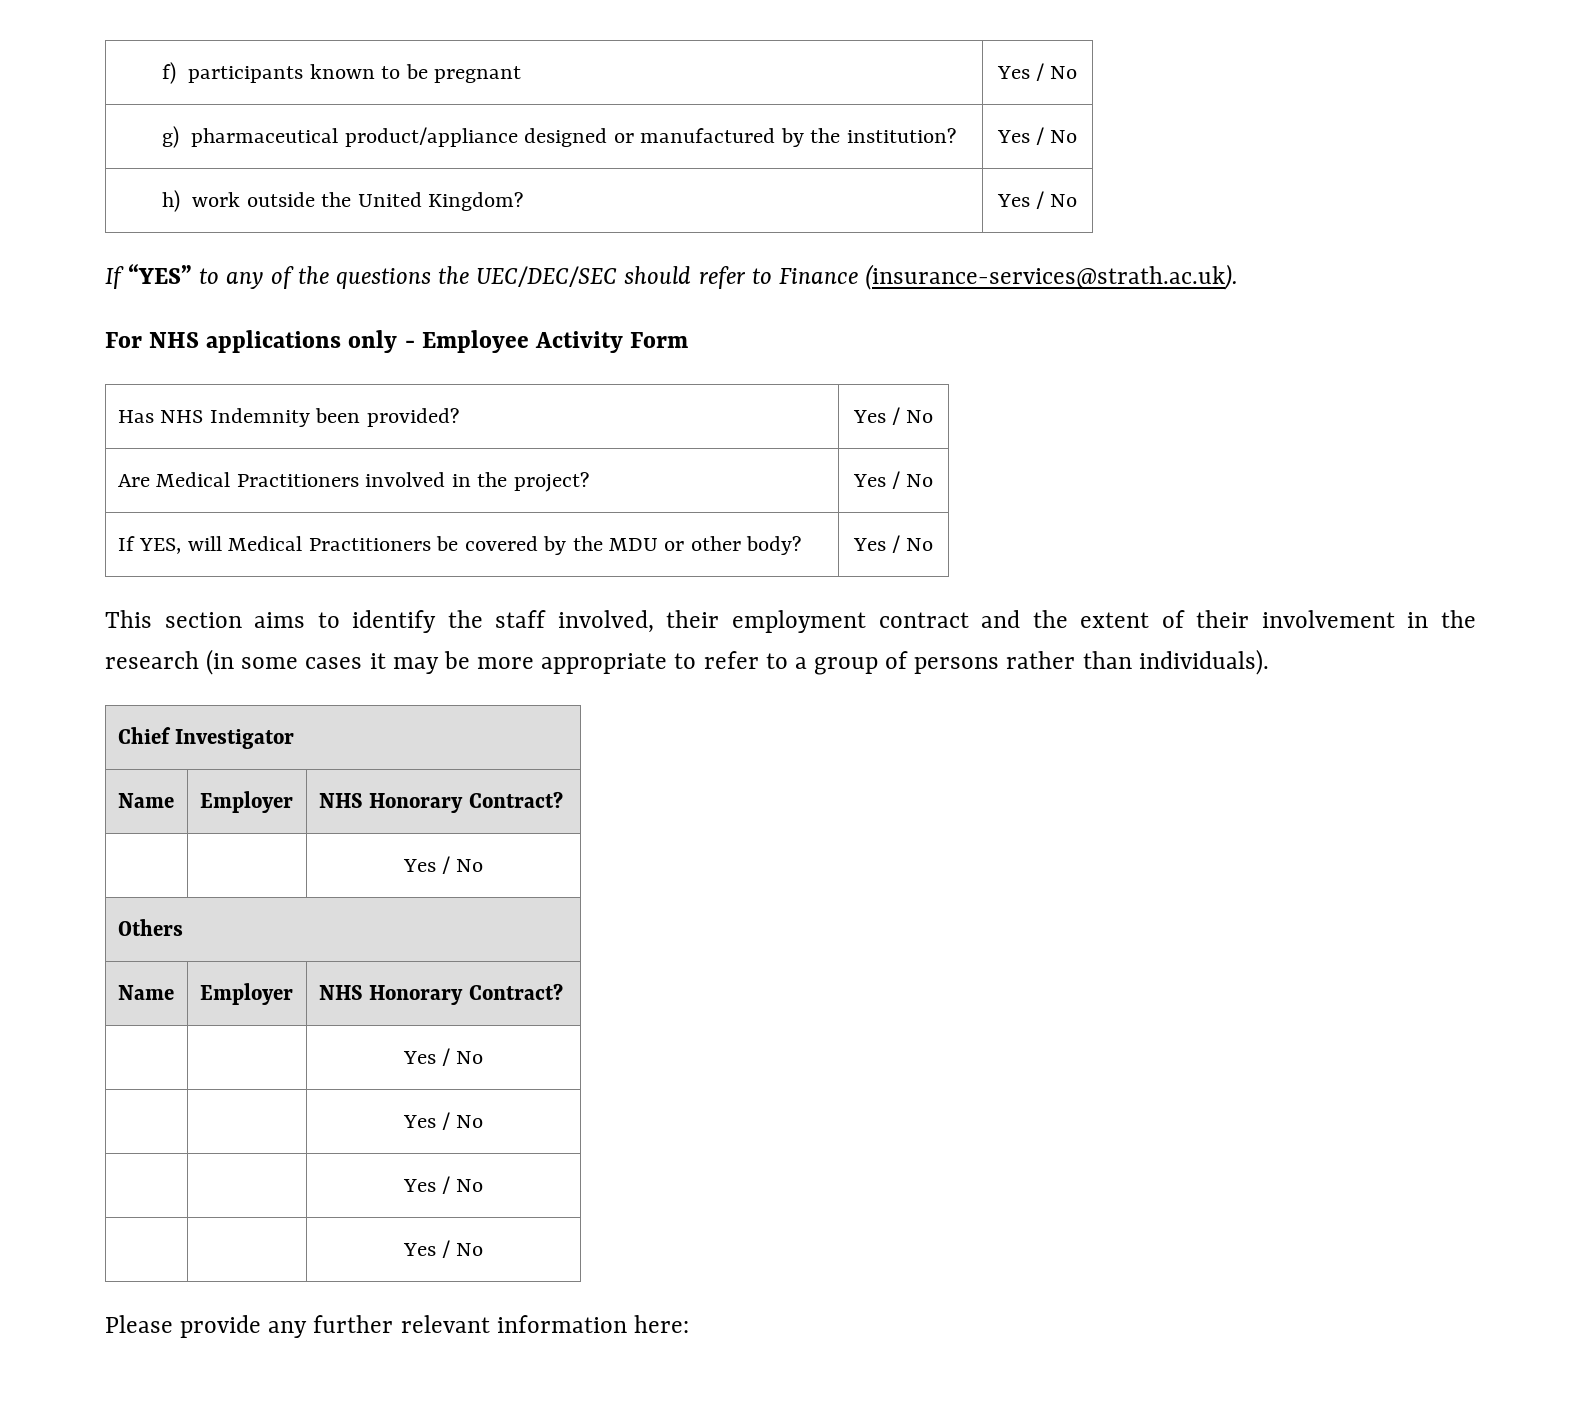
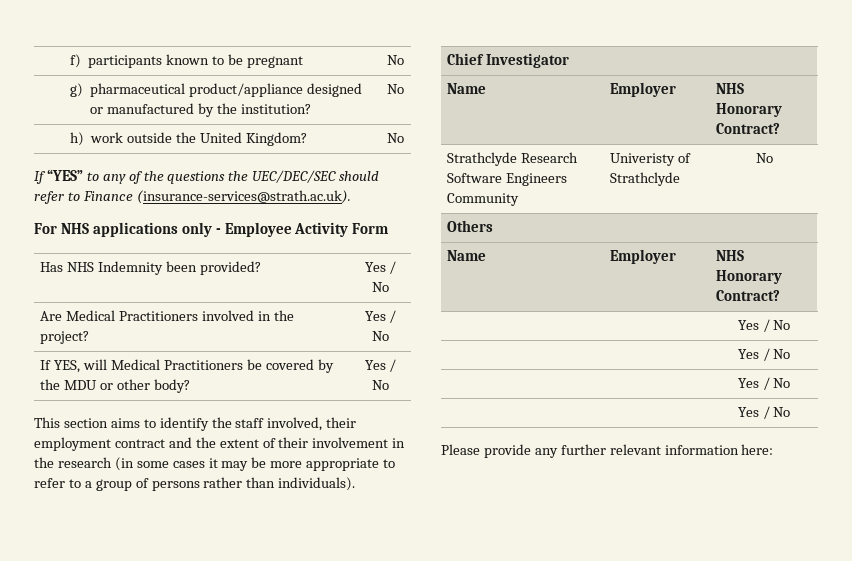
[996,63,1044,81] Yes / -> (303, 62) none
[996,127,1044,145] Yes / -> (311, 109) none
[996,191,1044,209] Yes / -> (307, 139) none
[402,856,450,874] | | Yes / -> [447,152,579,166] [447,173,568,186] [447,193,520,206] [610,153,692,166] [610,172,681,186] Strathclyde Research Software Engineers Community | Univeristy of Strathclyde |

